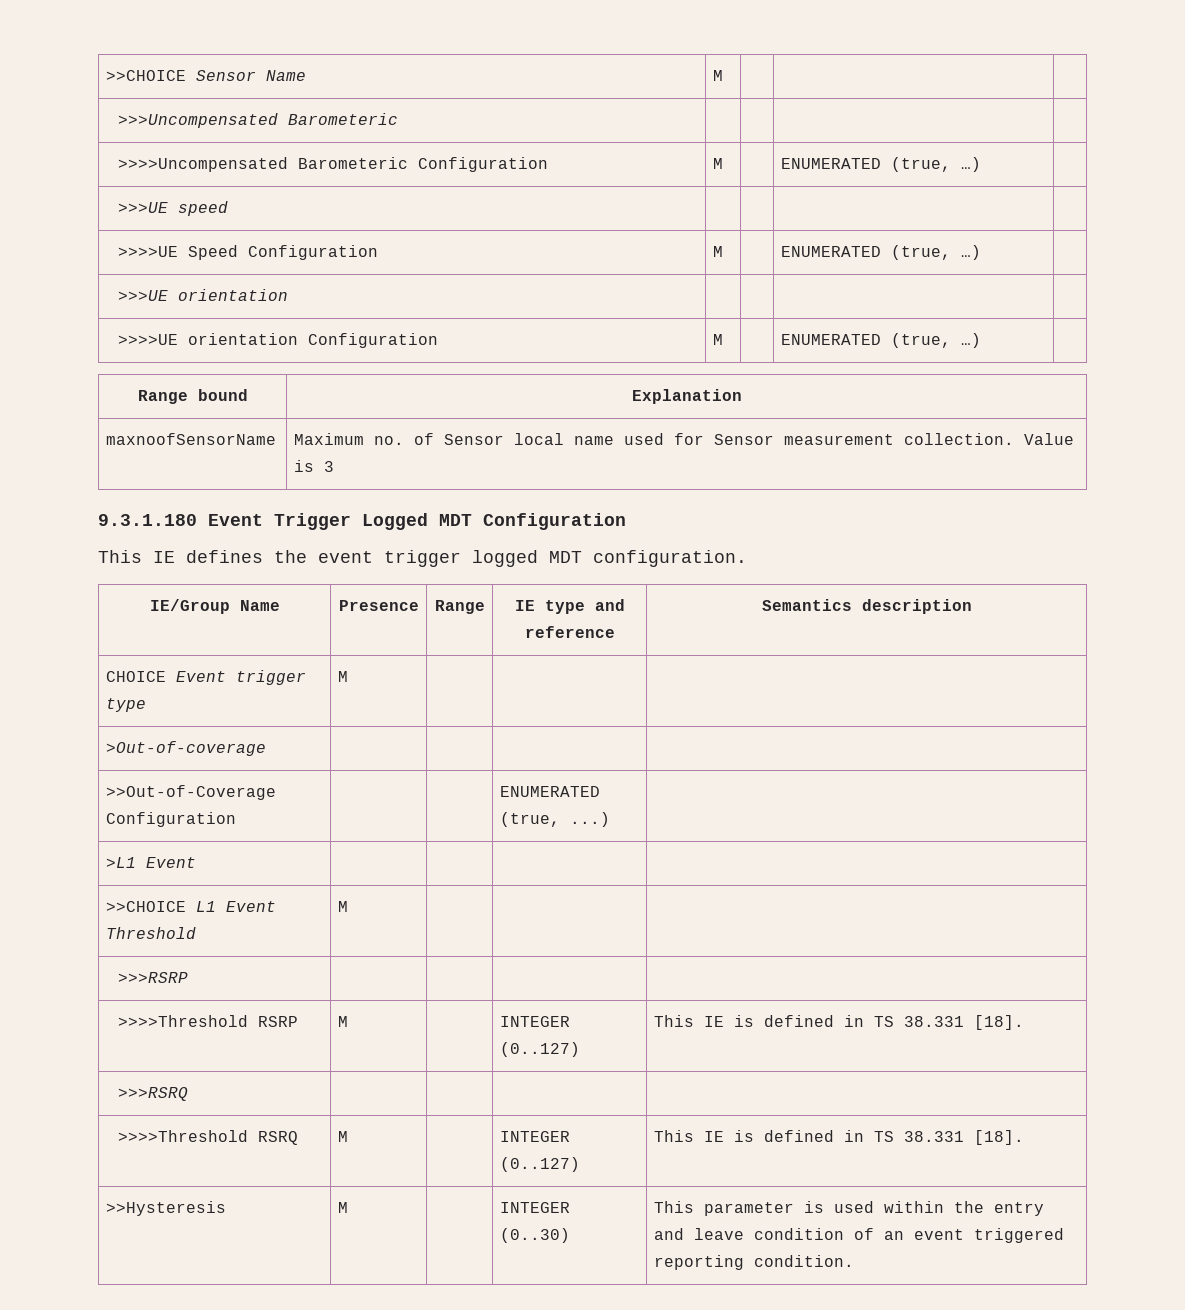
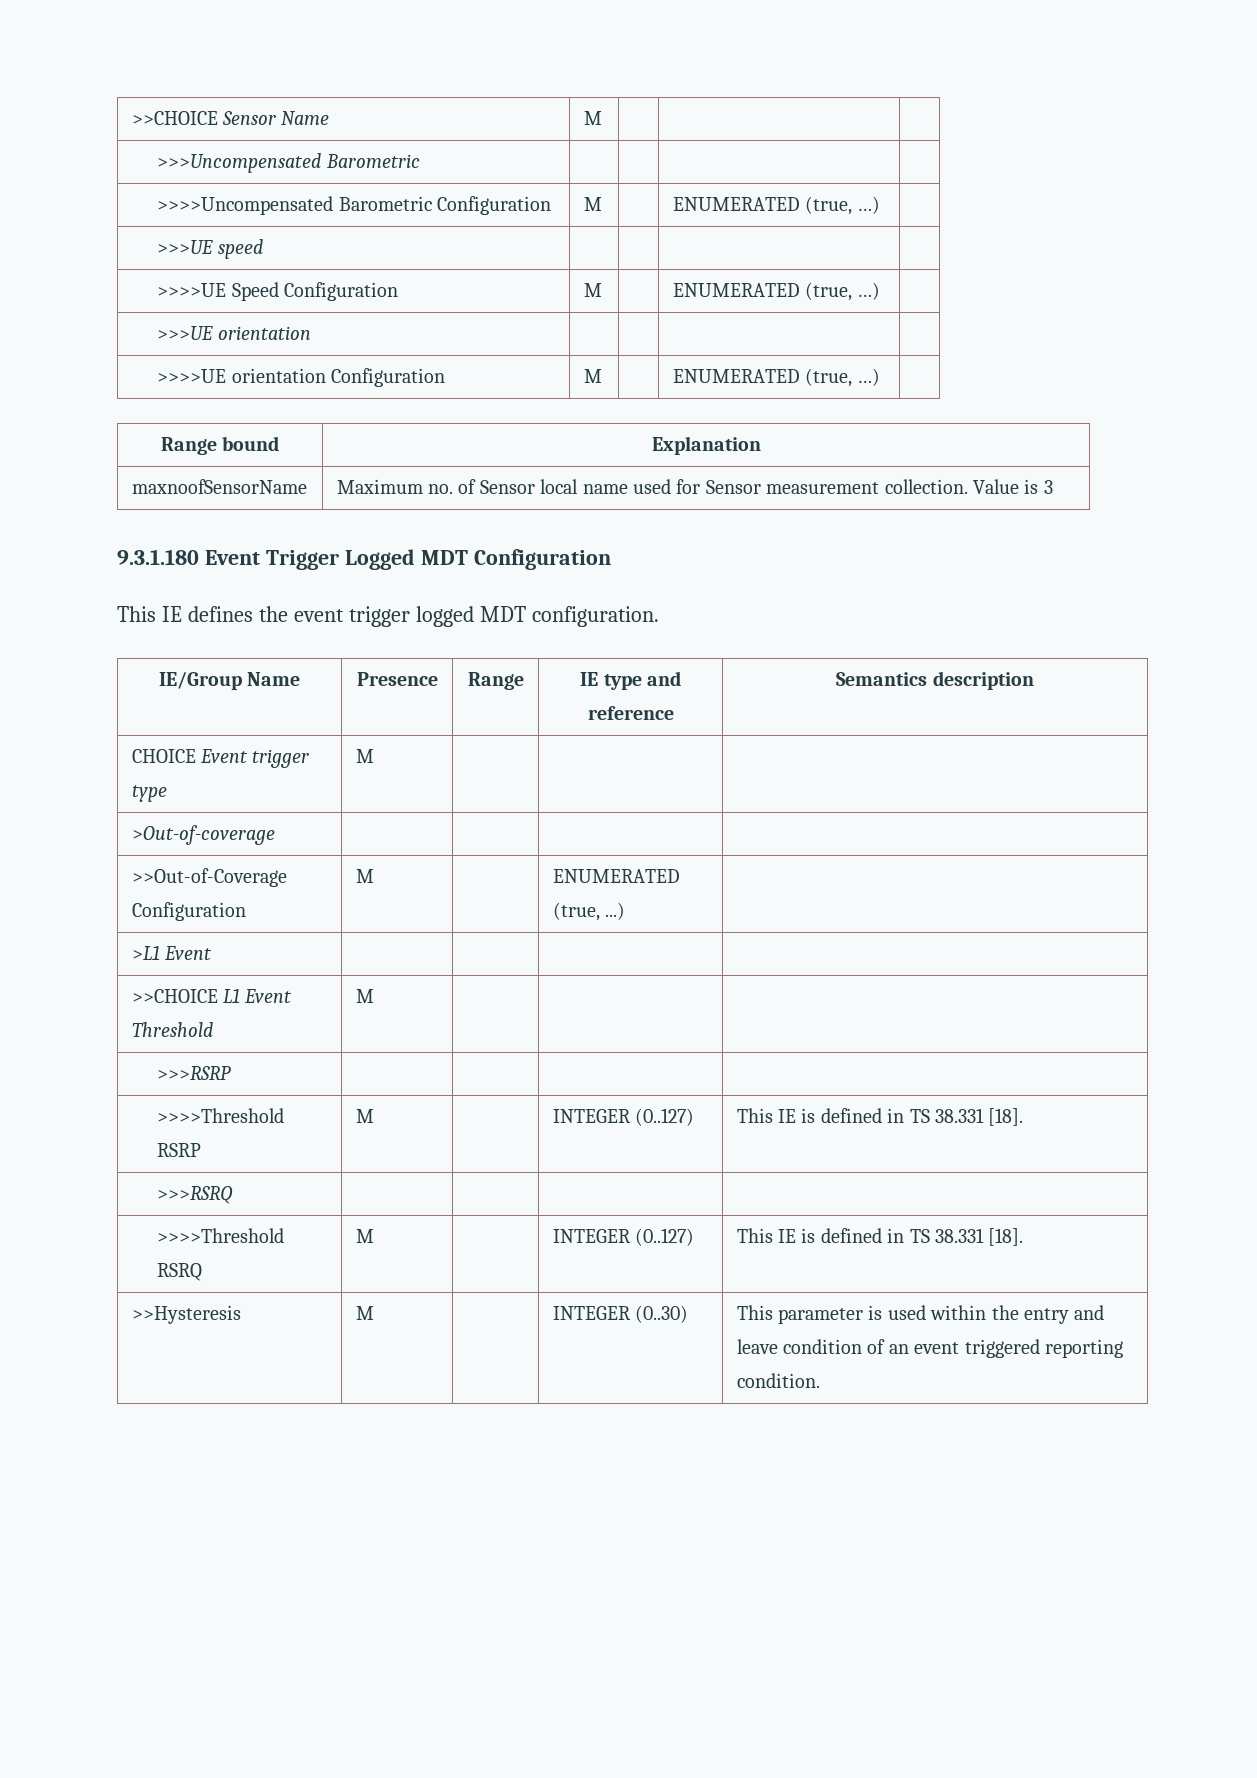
[288,113,399,125] Barometeric -> [325,154,420,168] Barometric
[298,157,409,169] Barometeric -> [338,196,432,211] Barometric
(236, 819) none -> [355,869,374,883] M

